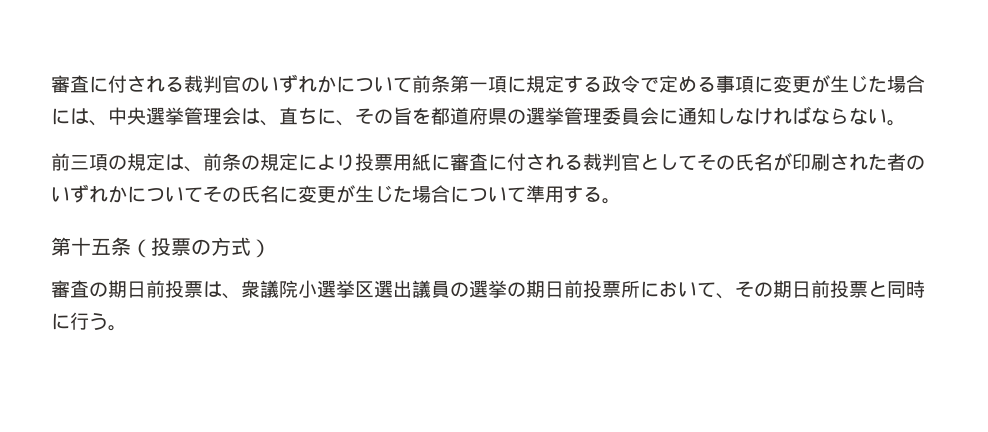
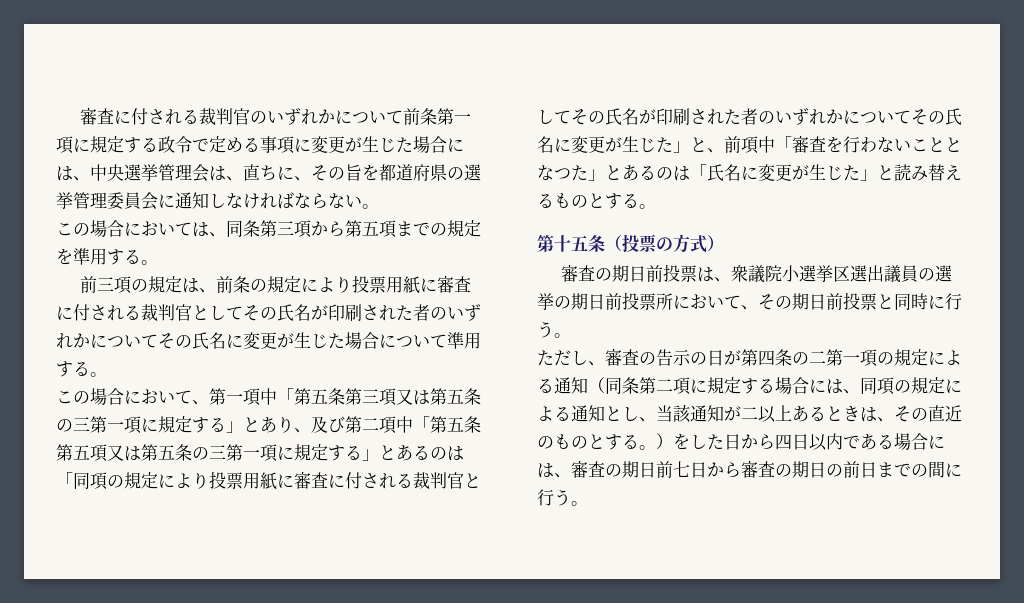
(906, 123) none -> [56,220,481,238] [56,248,158,265] // この場合においては、同条第三項から第五項までの規定を準用する。
(621, 201) none -> [56,388,481,406] [56,416,481,434] [56,444,464,462] [56,471,481,490] [537,108,962,125] [537,135,962,154] [537,164,962,181] [537,193,656,209] // この場合において、第一項中「第五条第三項又は第五条の三第一項に規定する」とあり、及び第二項中「第五条第五項又は第五条の三第一項に規定する」とあるのは「同項の規定により投票用紙に審査に付される裁判官としてその氏名が印刷された者のいずれかについてその氏名に変更が生じた」と、前項中「審査を行わないこととなつた」とあるのは「氏名に変更が生じた」と読み替えるものとする。
(127, 328) none -> [537,348,962,367] [537,377,962,395] [537,405,962,423] [537,433,945,451] [537,460,962,478] [537,489,588,506] // ただし、審査の告示の日が第四条の二第一項の規定による通知（同条第二項に規定する場合には、同項の規定による通知とし、当該通知が二以上あるときは、その直近のものとする。）をした日から四日以内である場合には、審査の期日前七日から審査の期日の前日までの間に行う。

